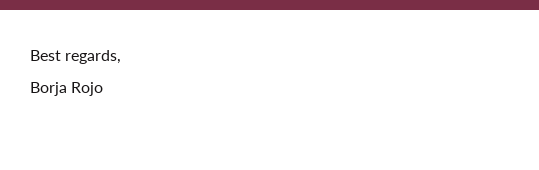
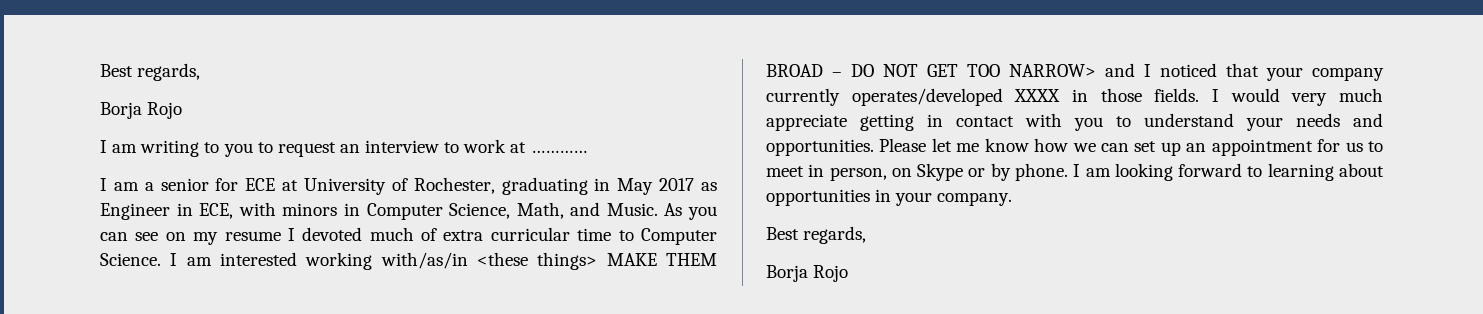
[30,50,122,64] [30,82,104,96] Best regards, // Borja Rojo -> [100,63,201,81] [100,102,183,119] [100,139,587,157] [100,177,717,195] [100,202,717,220] [100,227,717,245] [100,252,717,270] [766,63,1384,81] [766,88,1383,106] [766,113,1383,131] [766,138,1383,156] [766,163,1384,181] [766,189,1013,206] [766,226,867,244] [766,265,849,282] Best regards, // Borja Rojo // I am writing to you to request an interview to work at ………… // I am a senior for ECE at University of Rochester, graduating in May 2017 as Engineer in ECE, with minors in Computer Science, Math, and Music. As you can see on my resume I devoted much of extra curricular time to Computer Science. I am interested working with/as/in <these things> MAKE THEM BROAD – DO NOT GET TOO NARROW> and I noticed that your company currently operates/developed XXXX in those fields. I would very much appreciate getting in contact with you to understand your needs and opportunities. Please let me know how we can set up an appointment for us to meet in person, on Skype or by phone. I am looking forward to learning about opportunities in your company. // Best regards, // Borja Rojo

